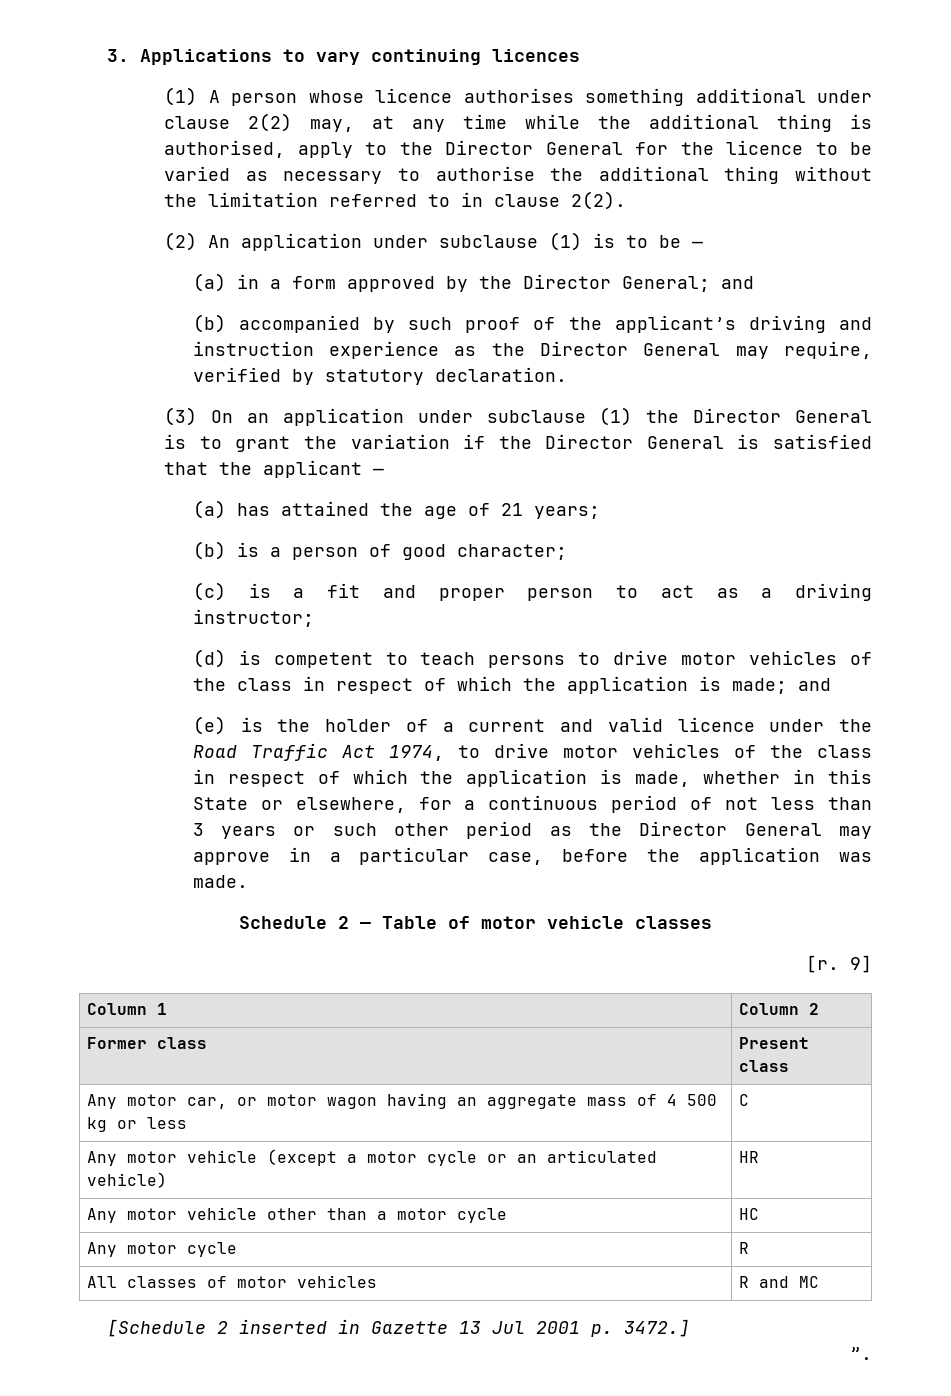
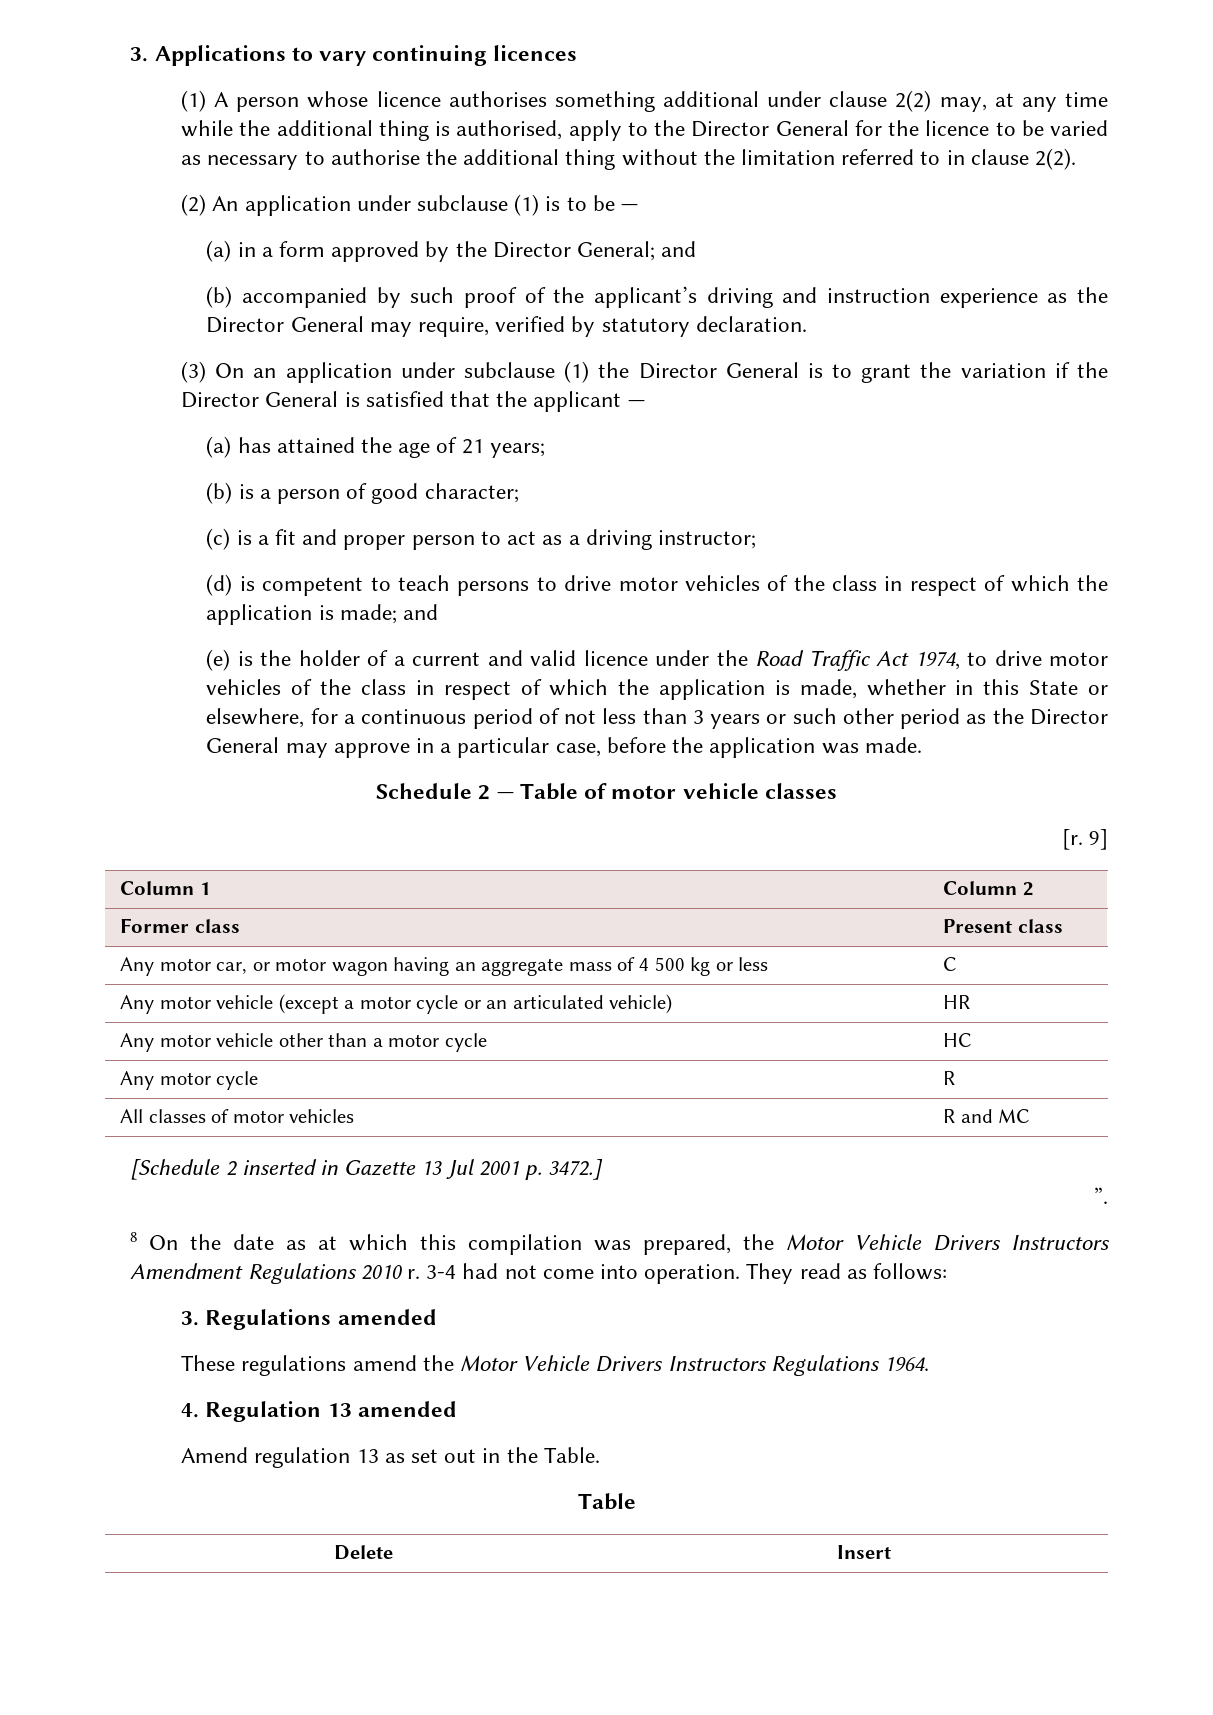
(872, 1353) none -> [130,1232,1110,1255] [130,1263,948,1284] [181,1309,437,1330] [181,1355,929,1376] [181,1401,457,1422] [181,1447,600,1468] [577,1493,636,1510] [333,1545,393,1560] [837,1545,891,1559] // 8 On the date as at which this compilation was prepared, the Motor Vehicle Drivers Instructors Amendment Regulations 2010 r. 3-4 had not come into operation. They read as follows: // 3. Regulations amended // These regulations amend the Motor Vehicle Drivers Instructors Regulations 1964. // 4. Regulation 13 amended // Amend regulation 13 as set out in the Table. // Table // Delete | Insert

